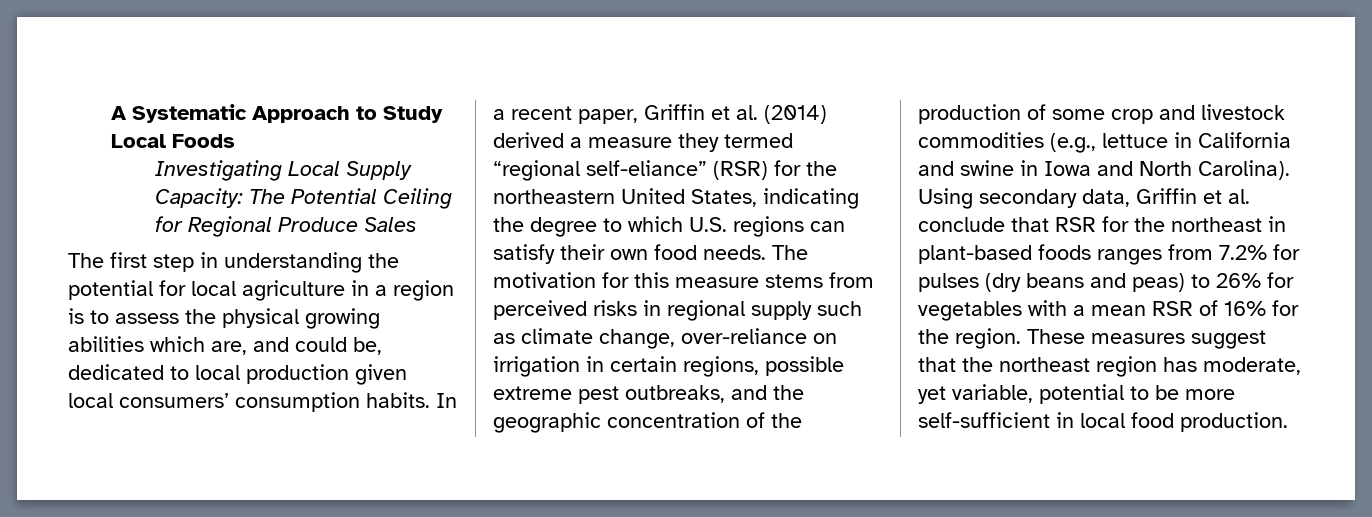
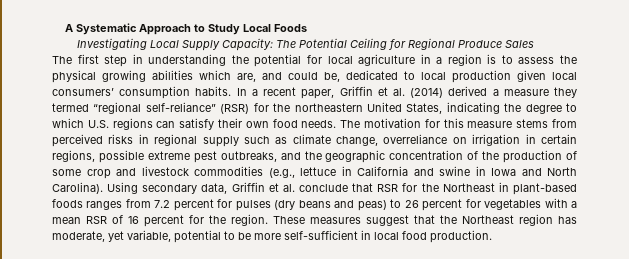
[586,160,707,176] self-eliance” -> [145,102,216,112] self-reliance”
[681,328,807,344] over-reliance -> [383,134,448,144] overreliance
[1171,217,1262,232] northeast -> [442,183,495,192] Northeast
[1219,245,1267,260] 7.2% -> [154,199,214,211] 7.2 percent
[1216,273,1261,288] 26% -> [404,199,463,211] 26 percent
[1224,301,1266,316] 16% -> [128,215,184,227] 16 percent
[999,357,1090,372] northeast -> [462,215,514,224] Northeast

